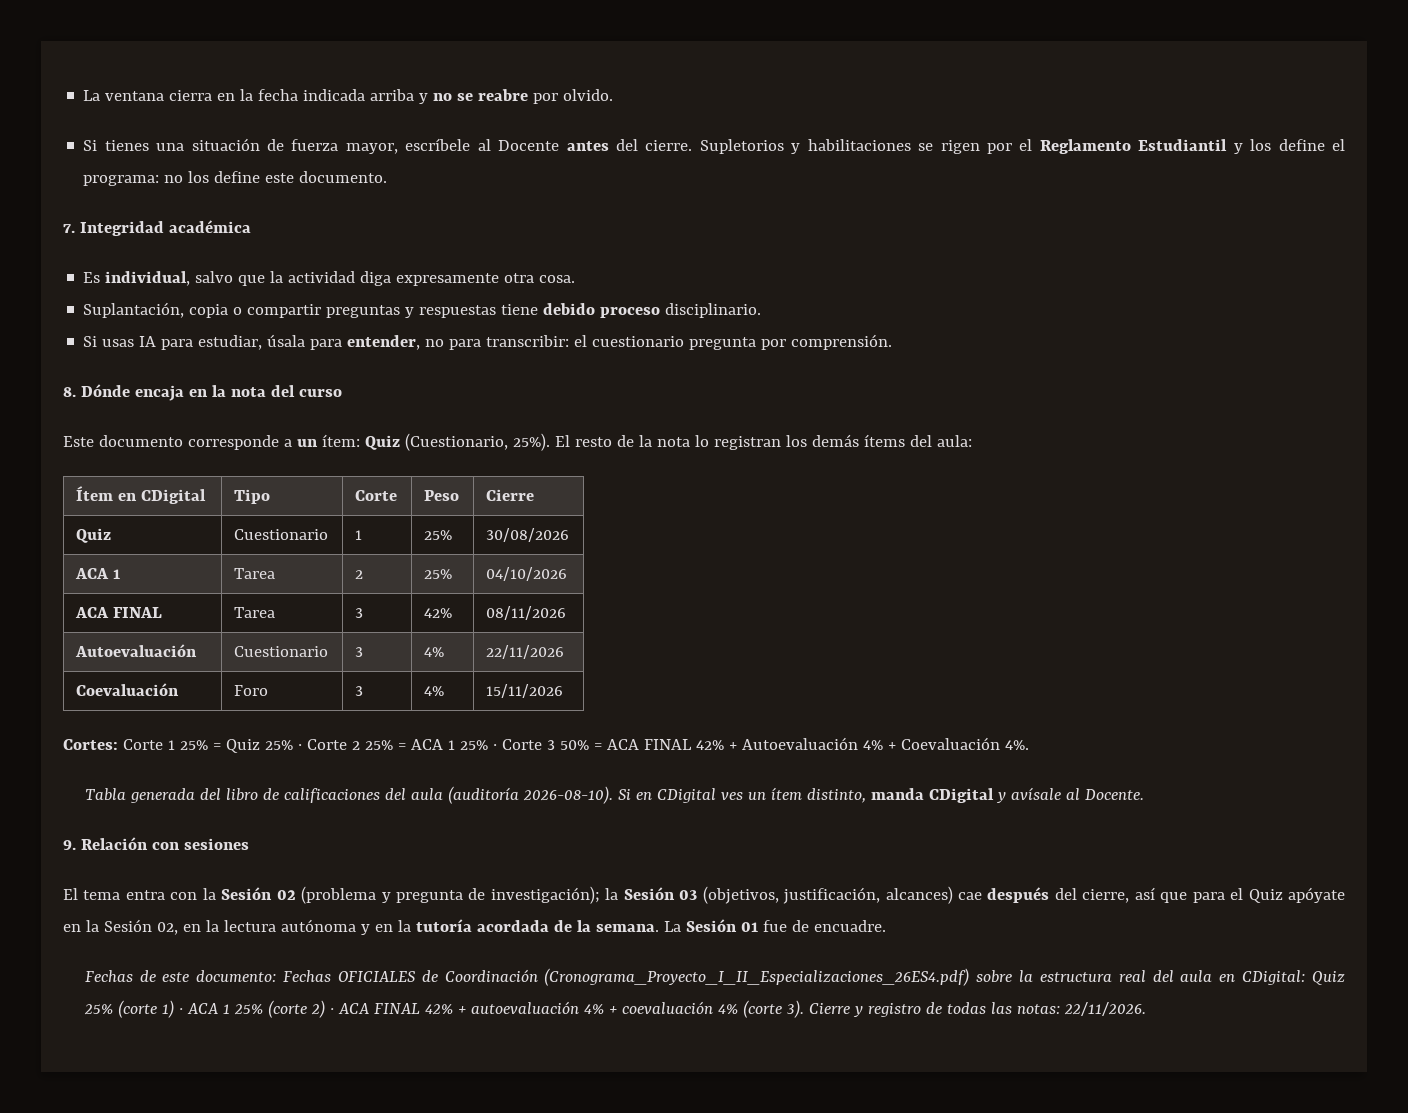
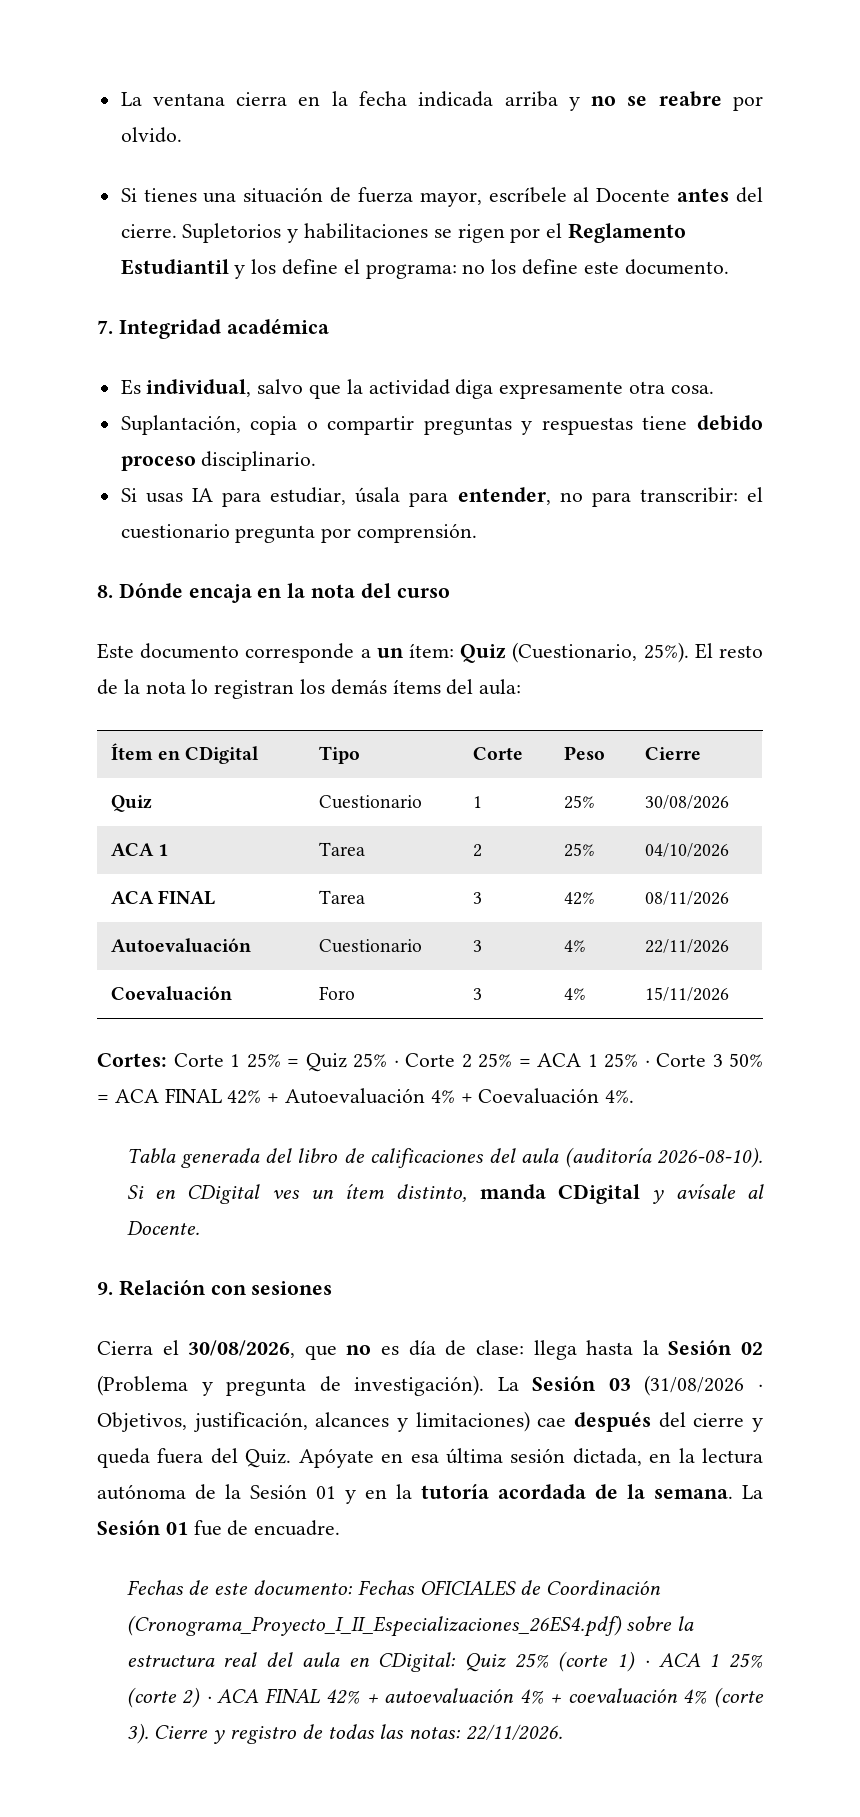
[63,888,198,900] El tema entra con -> [97,1340,634,1360] Cierra el 30/08/2026, que no es día de clase: llega hasta
[301,886,377,904] (problema -> [97,1375,188,1396] (Problema
[490,886,1345,904] [63,919,356,935] investigación); la Sesión 03 (objetivos, justificación, alcances) cae después del cierre, así que para el Quiz apóyate en la Sesión 02, en la lectura autónoma -> [354,1375,763,1396] [97,1411,763,1432] [97,1448,763,1468] [97,1484,336,1500] investigación). La Sesión 03 (31/08/2026 · Objetivos, justificación, alcances y limitaciones) cae después del cierre y queda fuera del Quiz. Apóyate en esa última sesión dictada, en la lectura autónoma de la Sesión 01

